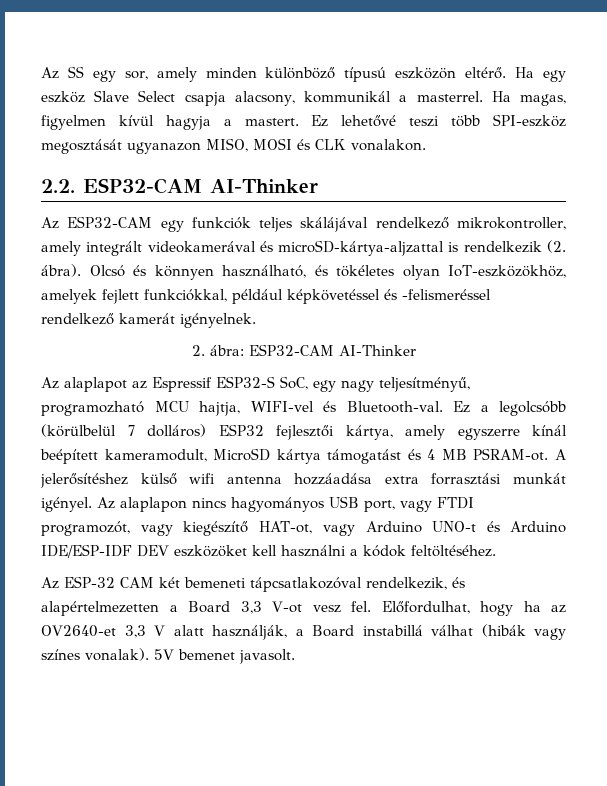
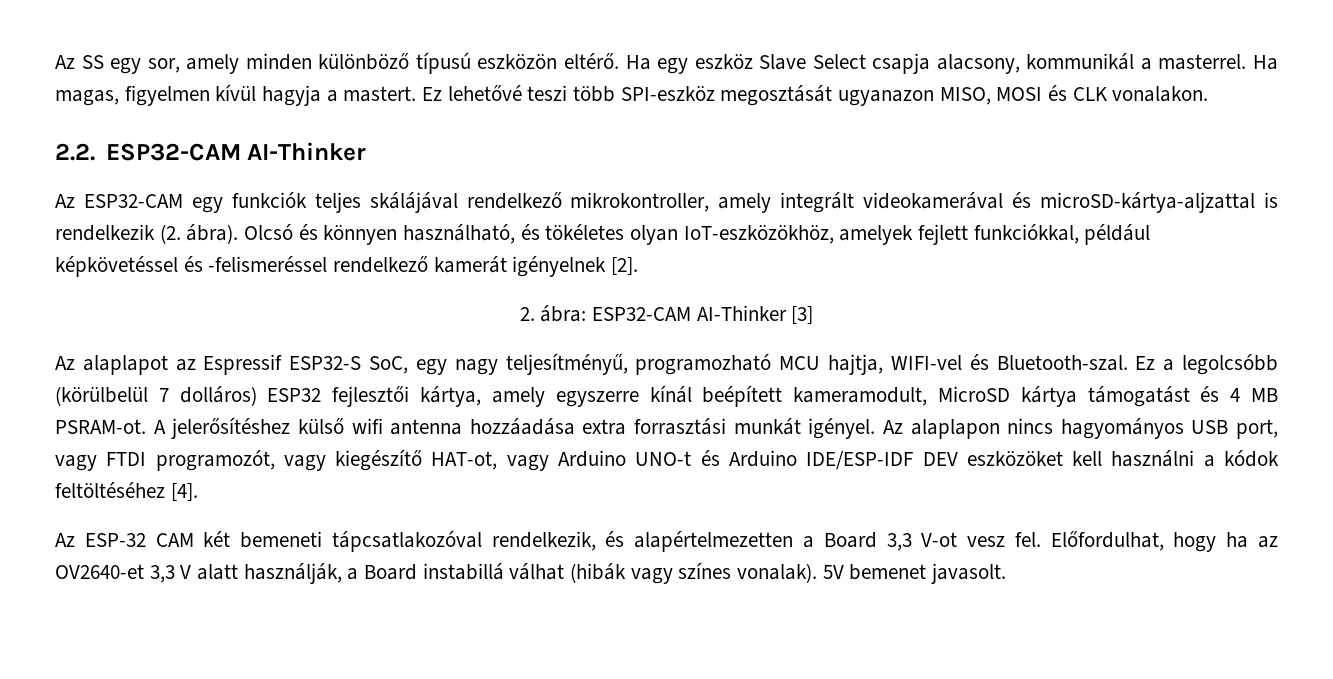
[180,313,256,328] igényelnek. -> [512,256,639,277] igényelnek [2].
(416, 350) none -> [791,306,814,324] [3]
[346,401,443,413] Bluetooth-val. -> [996,355,1128,371] Bluetooth-szal.
[411,545,496,557] feltöltéséhez. -> [55,482,198,501] feltöltéséhez [4].

